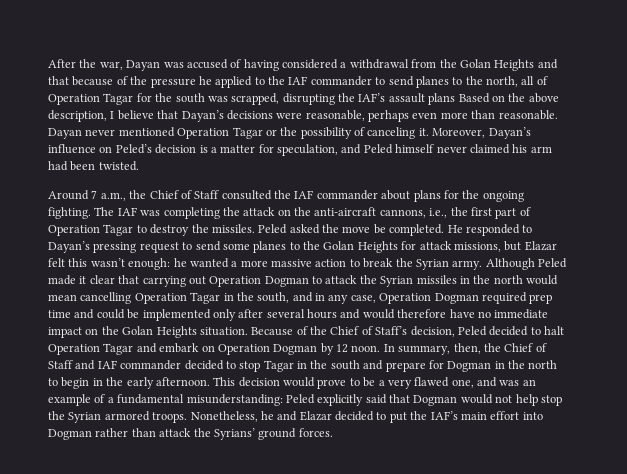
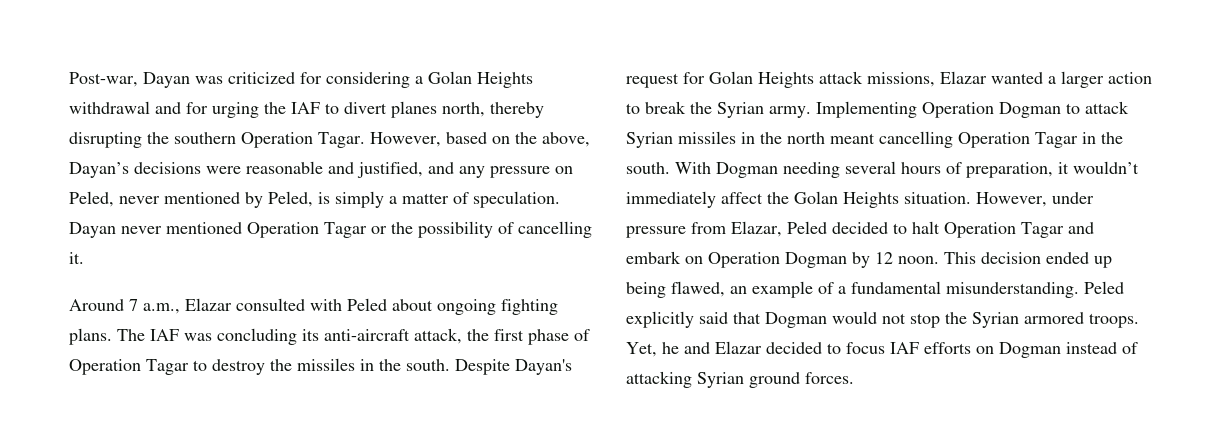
[48,59,558,71] [48,76,548,88] [48,93,559,105] [48,110,558,122] After the war, Dayan was accused of having considered a withdrawal from the Golan Heights and that because of the pressure he applied to the IAF commander to send planes to the north, all of Operation Tagar for the south was scrapped, disrupting the IAF’s assault plans Based on the above description, I believe that Dayan’s decisions were reasonable, perhaps even more than reasonable. -> [69,71,533,88] [69,101,544,118] [69,132,590,148] [69,161,573,178] [69,191,560,208] Post-war, Dayan was criticized for considering a Golan Heights withdrawal and for urging the IAF to divert planes north, thereby disrupting the southern Operation Tagar. However, based on the above, Dayan’s decisions were reasonable and justified, and any pressure on Peled, never mentioned by Peled, is simply a matter of speculation.
[367,127,416,139] canceling -> [518,221,592,238] cancelling
[432,127,531,139] [48,144,552,156] [48,161,139,171] [48,190,524,202] [48,207,448,219] Moreover, Dayan’s influence on Peled’s decision is a matter for speculation, and Peled himself never claimed his arm had been twisted. // Around 7 a.m., the Chief of Staff consulted the IAF commander about plans for the ongoing fighting. The IAF was completing the attack on the anti-aircraft cannons, i.e., -> [69,298,558,315] [69,328,462,345] // Around 7 a.m., Elazar consulted with Peled about ongoing fighting plans. The IAF was concluding its anti-aircraft attack,
[495,208,517,219] part -> [528,329,569,345] phase
[211,224,533,236] [48,241,417,253] missiles. Peled asked the move be completed. He responded to Dayan’s pressing request to send some planes to the Golan Heights for -> [297,358,572,375] [626,71,814,88] missiles in the south. Despite Dayan's request for Golan Heights
[504,241,557,251] [48,258,312,270] but Elazar felt this wasn’t enough: he wanted a more massive -> [940,71,1104,88] Elazar wanted a larger
[485,258,567,270] [48,275,206,287] Although Peled made it clear that carrying out -> [816,101,917,118] Implementing
[359,275,377,284] the -> (1129, 107) none
[526,275,558,285] [48,294,77,301] would mean -> [830,133,875,144] meant
[257,292,553,304] [48,309,549,321] [48,326,455,338] south, and in any case, Operation Dogman required prep time and could be implemented only after several hours and would therefore have no immediate impact on the Golan Heights situation. Because of the Chief of Staff’s decision, -> [626,161,1139,178] [626,191,1094,208] [626,221,782,238] south. With Dogman needing several hours of preparation, it wouldn’t immediately affect the Golan Heights situation. However, under pressure from Elazar,
[383,343,547,355] [48,360,558,372] [48,377,520,389] In summary, then, the Chief of Staff and IAF commander decided to stop Tagar in the south and prepare for Dogman in the north to begin in the early afternoon. This decision would prove to be a very flawed one, and was -> [944,252,1112,268] [626,281,725,298] This decision ended up being flawed,
[186,394,283,406] misunderstanding: -> [946,282,1079,298] misunderstanding.
[515,394,538,406] help -> (906, 318) none
[190,411,258,422] Nonetheless, -> [626,342,657,357] Yet,
[389,411,543,423] [48,428,255,440] put the IAF’s main effort into Dogman rather than attack the Syrians’ -> [846,342,1138,358] [626,371,744,388] focus IAF efforts on Dogman instead of attacking Syrian

